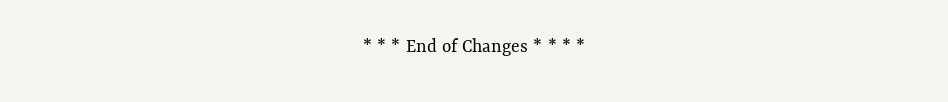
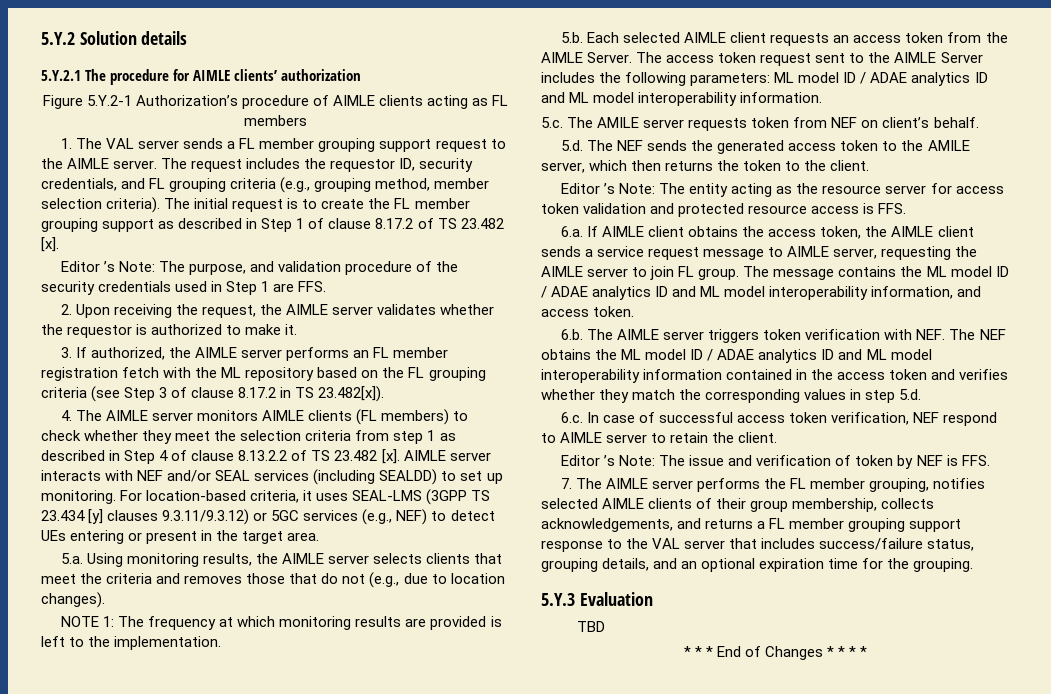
(362, 45) none -> [41,31,188,45] [41,69,362,85] [42,95,509,109] [244,115,307,126] [61,138,506,152] [41,158,474,172] [41,177,490,193] [41,197,470,213] [41,218,504,232] [41,237,59,252] [61,261,459,275] [41,281,327,295] [61,304,495,318] [41,324,298,338] [61,347,449,361] [41,367,486,381] [41,386,385,402] [61,409,469,425] [41,430,456,444] [41,449,491,464] [41,469,503,485] [41,489,491,505] [41,509,495,525] [41,530,320,544] [61,553,503,567] [41,572,505,588] [41,592,105,608] [61,616,502,630] [41,636,222,650] [561,32,1008,46] [541,52,983,66] [541,72,988,86] [541,92,823,106] [541,117,979,131] [561,140,970,154] [541,160,870,173] [561,183,1004,197] [541,203,907,217] [561,226,974,239] [541,246,978,260] [541,266,1009,280] [541,286,982,300] [541,306,635,317] [561,329,1006,343] [541,349,932,363] [541,369,1009,383] [541,389,922,403] [561,412,998,426] [541,432,778,443] [561,455,990,469] [561,478,986,492] [541,498,935,512] [541,518,962,532] [541,538,975,552] [541,558,974,572] [541,592,653,606] [576,621,605,632] 5.Y.2 Solution details // 5.Y.2.1 The procedure for AIMLE clients’ authorization // Figure 5.Y.2-1 Authorization’s procedure of AIMLE clients acting as FL members // 1. The VAL server sends a FL member grouping support request to the AIMLE server. The request includes the requestor ID, security credentials, and FL grouping criteria (e.g., grouping method, member selection criteria). The initial request is to create the FL member grouping support as described in Step 1 of clause 8.17.2 of TS 23.482 [x]. // Editor ’s Note: The purpose, and validation procedure of the security credentials used in Step 1 are FFS. // 2. Upon receiving the request, the AIMLE server validates whether the requestor is authorized to make it. // 3. If authorized, the AIMLE server performs an FL member registration fetch with the ML repository based on the FL grouping criteria (see Step 3 of clause 8.17.2 in TS 23.482[x]). // 4. The AIMLE server monitors AIMLE clients (FL members) to check whether they meet the selection criteria from step 1 as described in Step 4 of clause 8.13.2.2 of TS 23.482 [x]. AIMLE server interacts with NEF and/or SEAL services (including SEALDD) to set up monitoring. For location-based criteria, it uses SEAL-LMS (3GPP TS 23.434 [y] clauses 9.3.11/9.3.12) or 5GC services (e.g., NEF) to detect UEs entering or present in the target area. // 5.a. Using monitoring results, the AIMLE server selects clients that meet the criteria and removes those that do not (e.g., due to location changes). // NOTE 1: The frequency at which monitoring results are provided is left to the implementation. // 5.b. Each selected AIMLE client requests an access token from the AIMLE Server. The access token request sent to the AIMLE Server includes the following parameters: ML model ID / ADAE analytics ID and ML model interoperability information. // 5.c. The AMILE server requests token from NEF on client’s behalf. // 5.d. The NEF sends the generated access token to the AMILE server, which then returns the token to the client. // Editor ’s Note: The entity acting as the resource server for access token validation and protected resource access is FFS. // 6.a. If AIMLE client obtains the access token, the AIMLE client sends a service request message to AIMLE server, requesting the AIMLE server to join FL group. The message contains the ML model ID / ADAE analytics ID and ML model interoperability information, and access token. // 6.b. The AIMLE server triggers token verification with NEF. The NEF obtains the ML model ID / ADAE analytics ID and ML model interoperability information contained in the access token and verifies whether they match the corresponding values in step 5.d. // 6.c. In case of successful access token verification, NEF respond to AIMLE server to retain the client. // Editor ’s Note: The issue and verification of token by NEF is FFS. // 7. The AIMLE server performs the FL member grouping, notifies selected AIMLE clients of their group membership, collects acknowledgements, and returns a FL member grouping support response to the VAL server that includes success/failure status, grouping details, and an optional expiration time for the grouping. // 5.Y.3 Evaluation // TBD //

